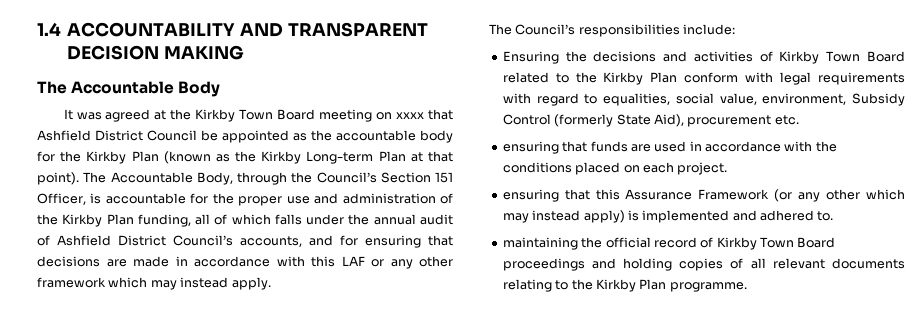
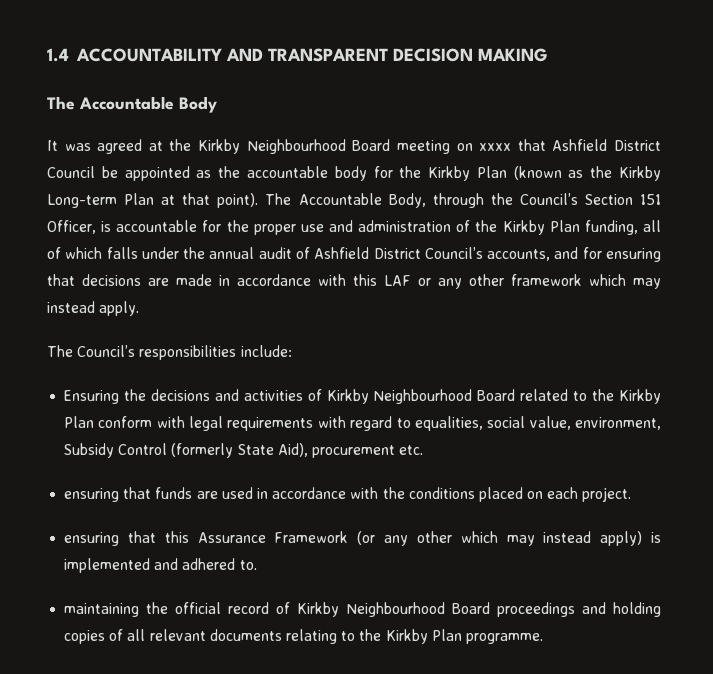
[239,109,274,120] Town -> [246,139,346,154] Neighbourhood
[826,51,861,62] Town -> [373,389,473,404] Neighbourhood
[760,237,794,248] Town -> [346,602,446,617] Neighbourhood

